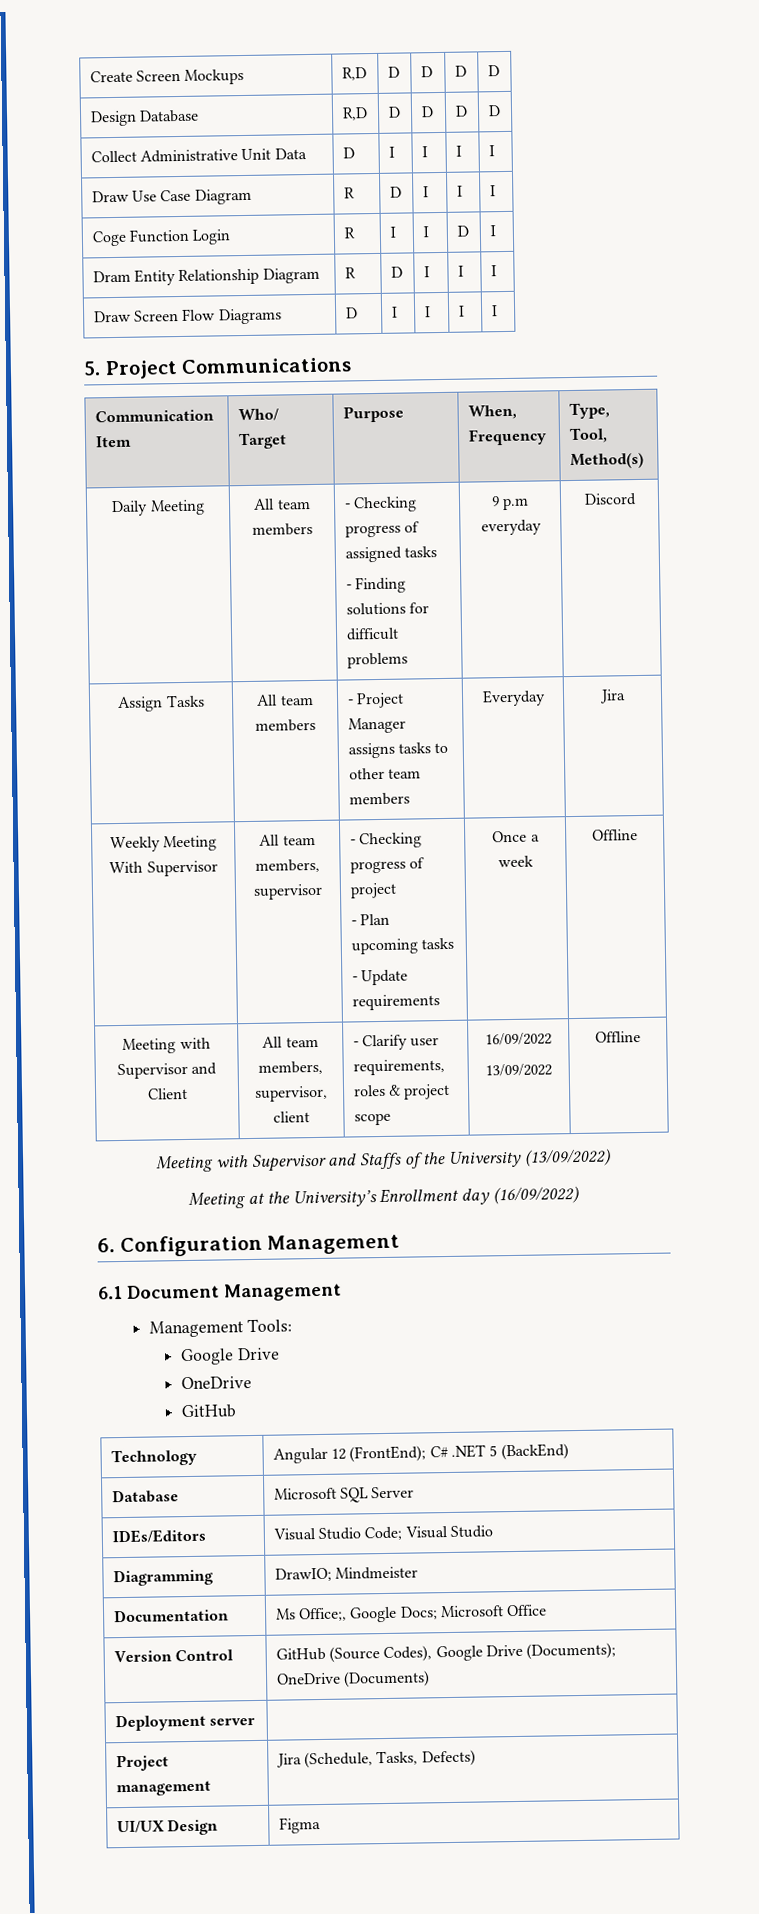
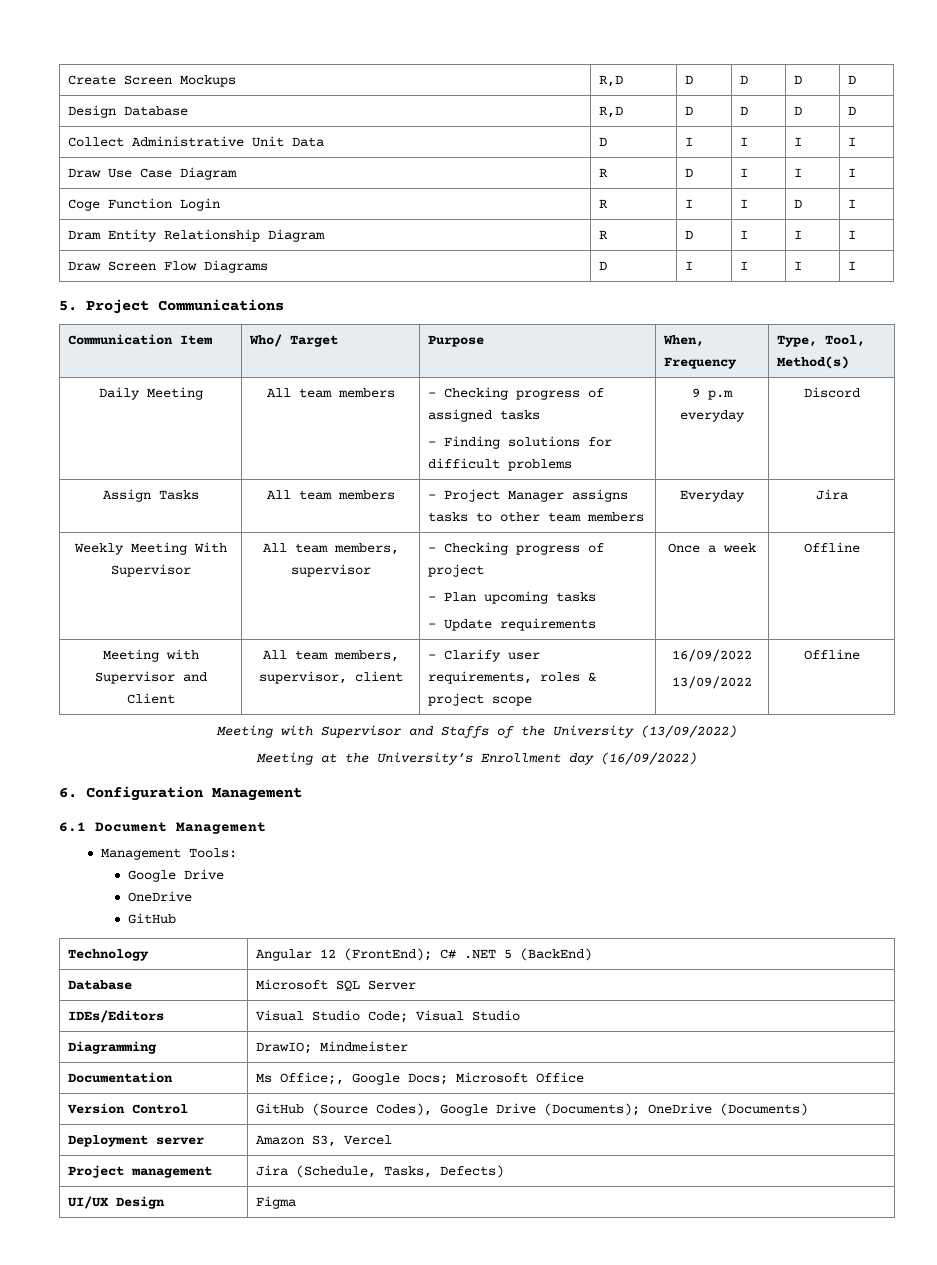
(255, 1722) none -> [256,1135,393,1147] Amazon S3, Vercel

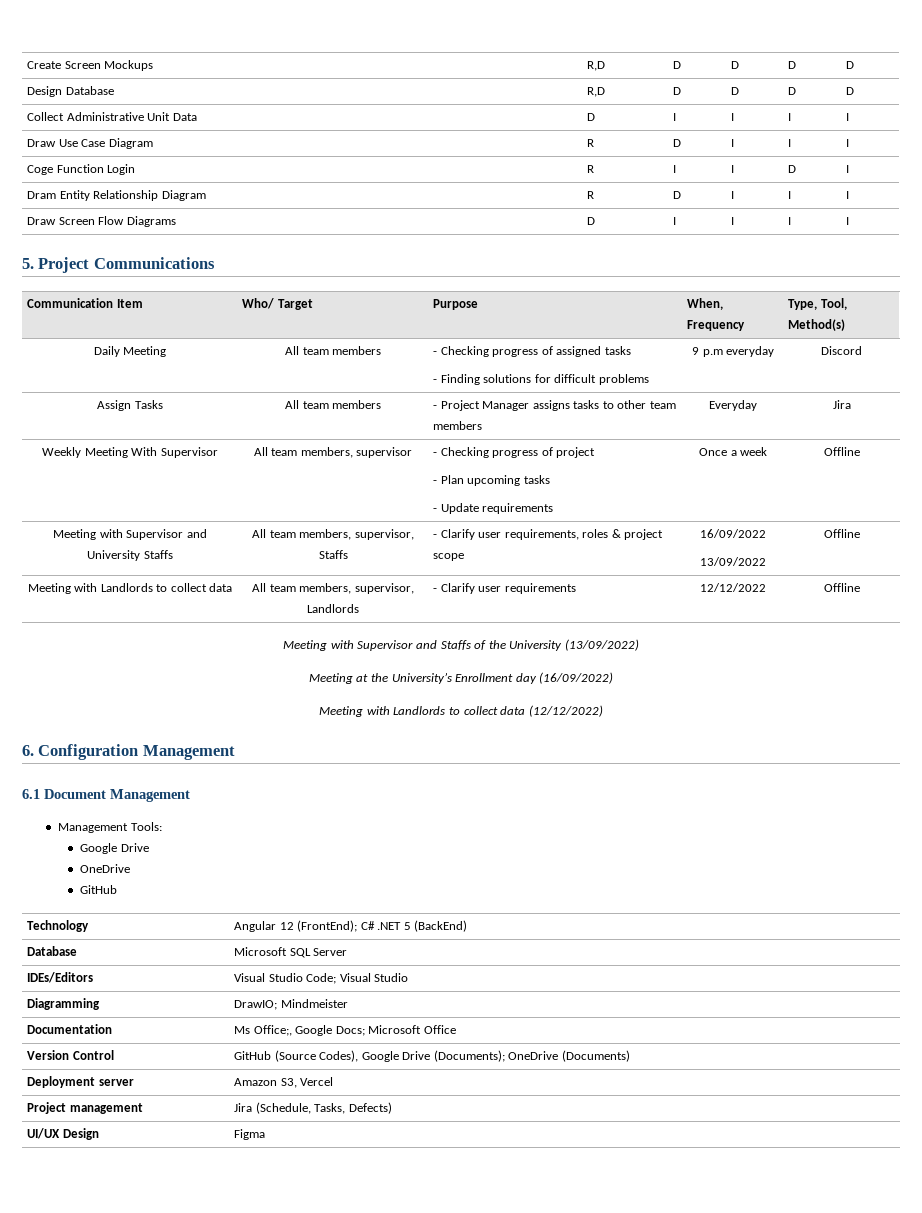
[126,693,175,704] [262,650,399,662] [258,671,403,684] Client | All team members, supervisor, client -> [87,550,173,561] [252,529,414,540] [318,550,348,559] University Staffs | All team members, supervisor, Staffs
(860, 654) none -> [27,583,233,594] [252,583,414,594] [307,604,359,613] [433,583,576,594] [700,583,766,592] [823,583,860,592] // Meeting with Landlords to collect data | All team members, supervisor, Landlords | - Clarify user requirements | 12/12/2022 | Offline
(697, 758) none -> [319,705,603,717] // Meeting with Landlords to collect data (12/12/2022)

